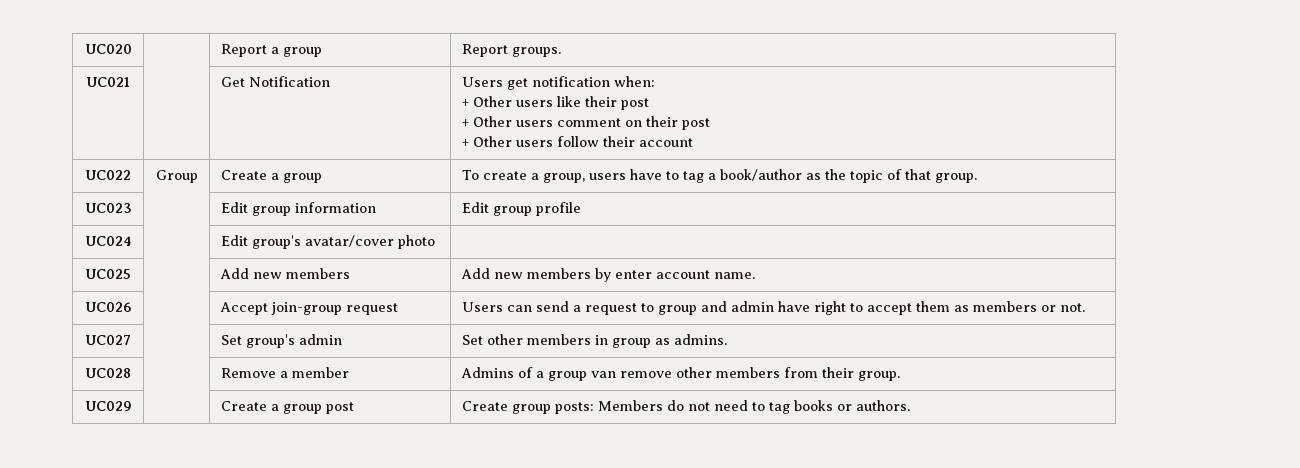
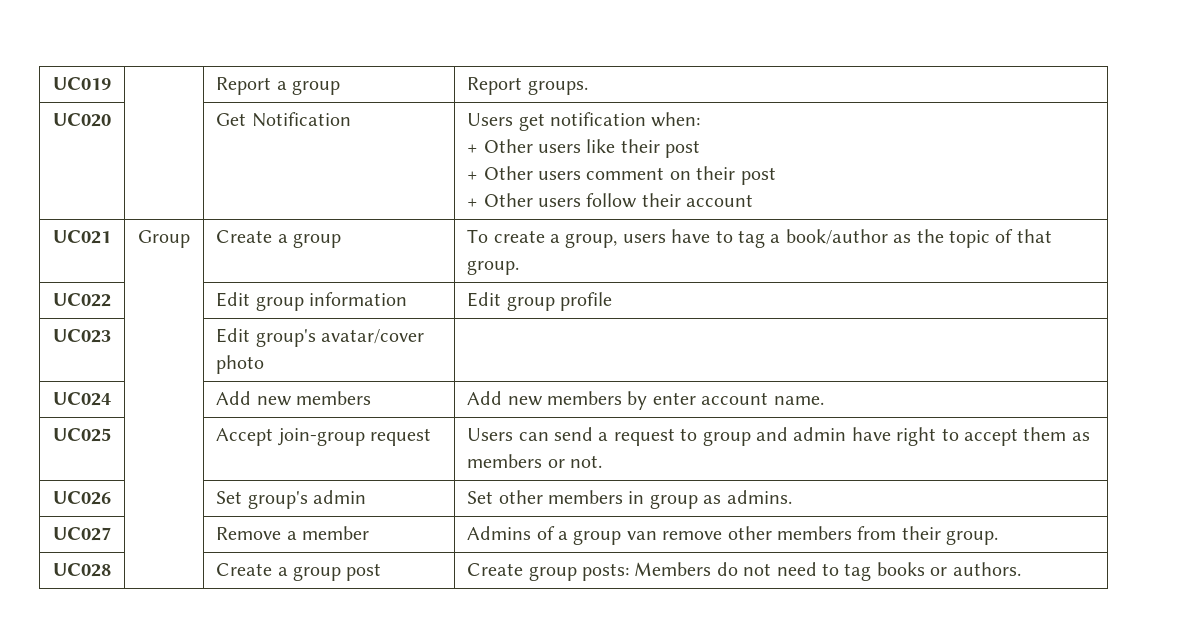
[84,44,132,54] UC020 -> [53,77,111,90] UC019
[86,77,130,87] UC021 -> [53,113,111,127] UC020
[85,170,131,180] UC022 -> [53,230,111,244] UC021
[84,203,132,213] UC023 -> [53,293,111,307] UC022
[85,236,131,246] UC024 -> [53,329,111,343] UC023
[85,269,131,279] UC025 -> [53,392,111,406] UC024
[84,302,132,312] UC026 -> [53,428,111,442] UC025
[85,335,131,345] UC027 -> [53,491,111,505] UC026
[85,368,131,378] UC028 -> [53,527,111,541] UC027
[84,401,132,411] UC029 -> [53,563,111,577] UC028

